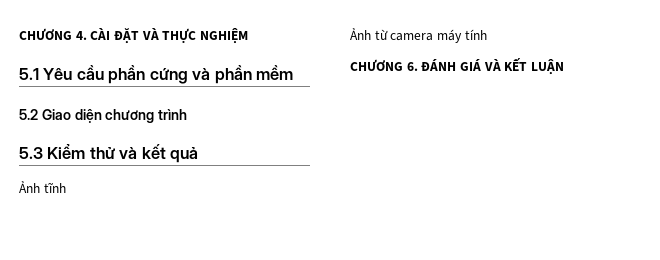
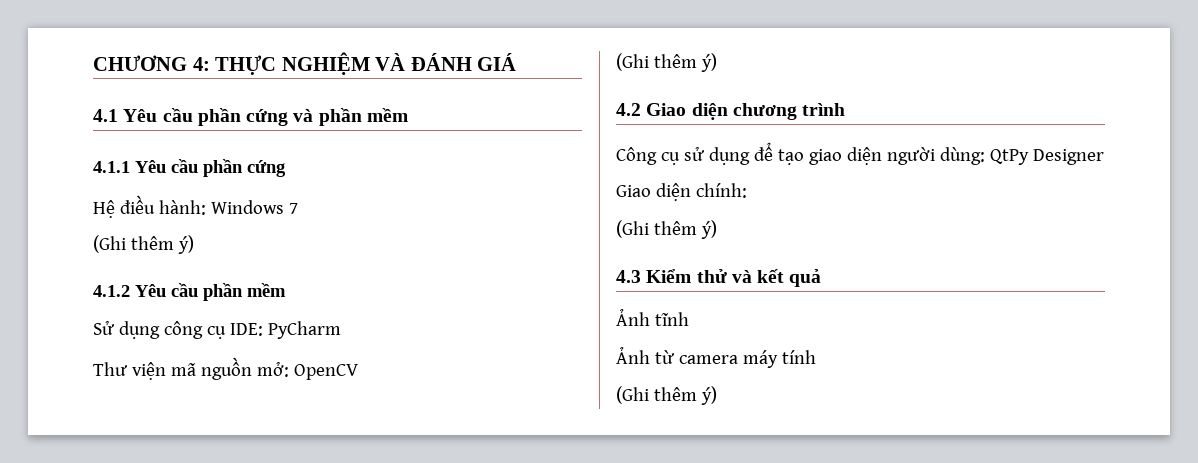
[19,28,248,44] [19,68,39,80] CHƯƠNG 4. CÀI ĐẶT VÀ THỰC NGHIỆM // 5.1 -> [93,52,517,75] [93,109,118,122] CHƯƠNG 4: THỰC NGHIỆM VÀ ĐÁNH GIÁ // 4.1
[19,109,188,123] [19,147,43,159] 5.2 Giao diện chương trình // 5.3 -> [93,159,286,177] [93,195,298,218] [93,235,194,254] [93,283,286,301] [93,321,341,339] [93,357,359,380] [616,53,717,72] [616,103,846,120] [616,142,1104,165] [616,183,747,201] [616,220,717,239] [616,270,641,283] 4.1.1 Yêu cầu phần cứng // Hệ điều hành: Windows 7 // (Ghi thêm ý) // 4.1.2 Yêu cầu phần mềm // Sử dụng công cụ IDE: PyCharm // Thư viện mã nguồn mở: OpenCV // (Ghi thêm ý) // 4.2 Giao diện chương trình // Công cụ sử dụng để tạo giao diện người dùng: QtPy Designer // Giao diện chính: // (Ghi thêm ý) // 4.3
[350,58,564,75] CHƯƠNG 6. ĐÁNH GIÁ VÀ KẾT LUẬN -> [616,386,717,405] (Ghi thêm ý)

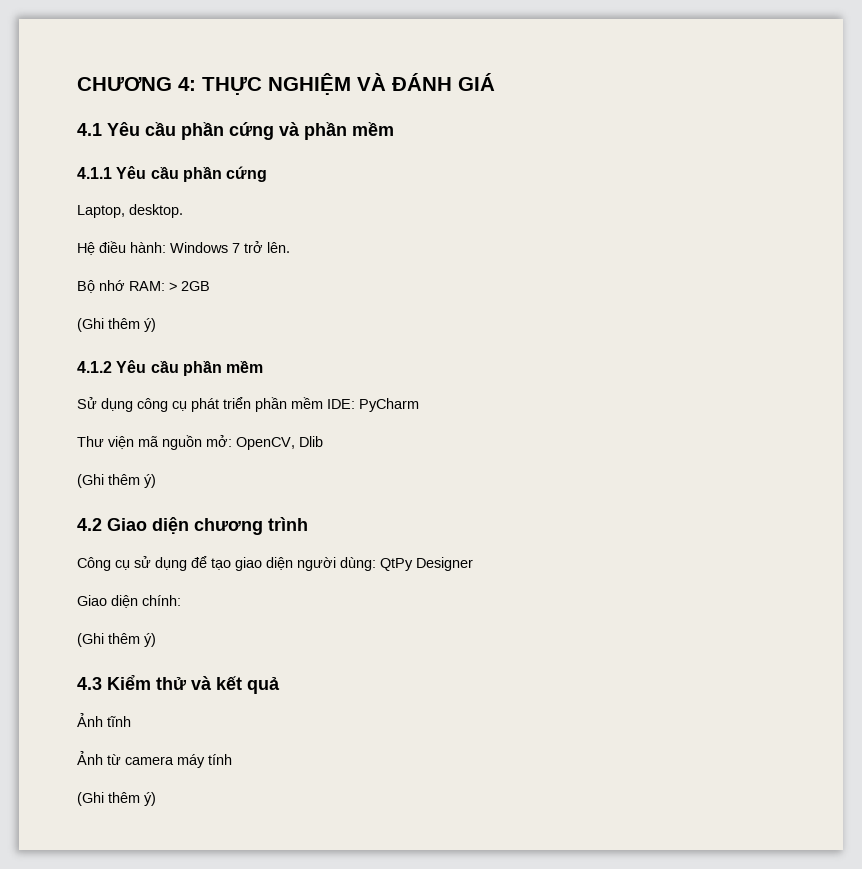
(286, 168) none -> [77,204,183,218] // Laptop, desktop.
(298, 208) none -> [244,241,290,253] [77,280,210,293] trở lên. // Bộ nhớ RAM: > 2GB
(226, 332) none -> [191,397,323,412] phát triển phần mềm
[293,364,359,380] OpenCV -> [236,436,323,450] OpenCV, Dlib

